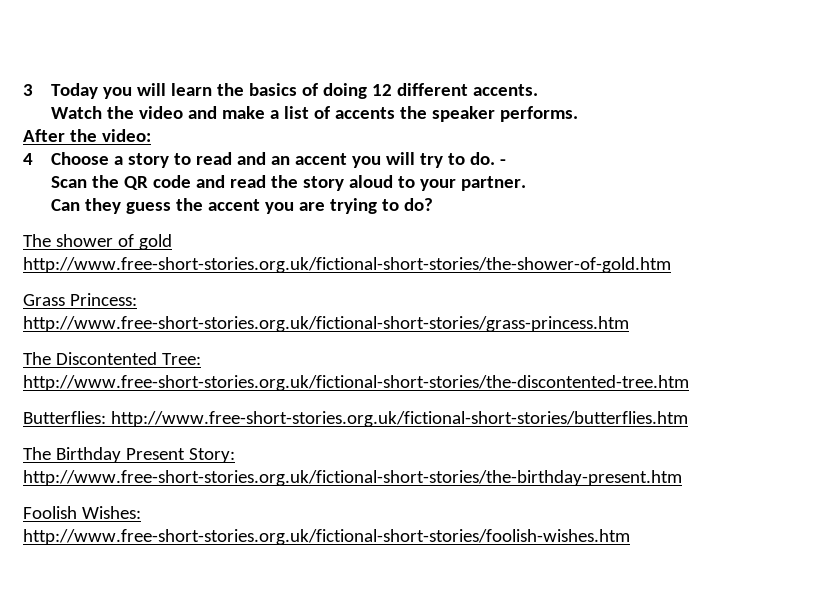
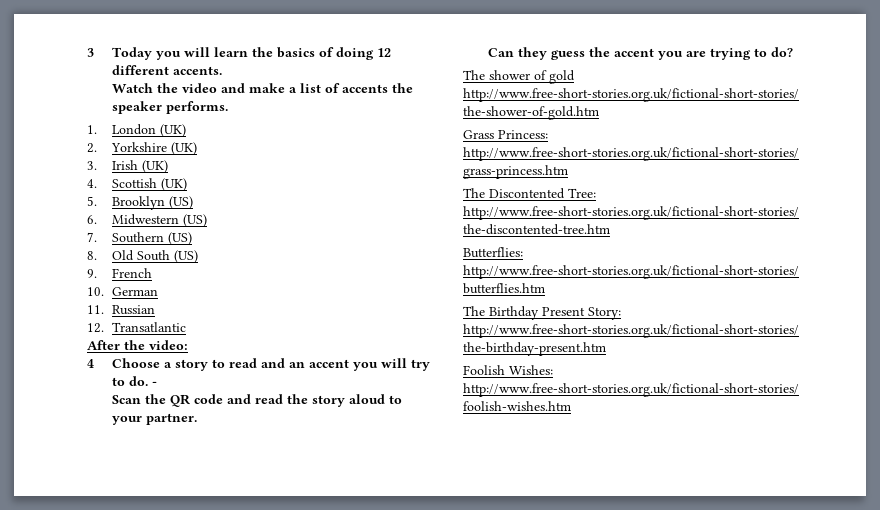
(579, 114) none -> [87,124,187,137] [87,142,198,155] [87,160,169,173] [87,178,188,191] [87,196,194,210] [87,214,208,227] [87,232,193,245] [87,250,199,263] [87,268,153,278] [87,287,159,296] [87,305,156,315] [87,322,187,333] // 1. London (UK) // 2. Yorkshire (UK) // 3. Irish (UK) // 4. Scottish (UK) // 5. Brooklyn (US) // 6. Midwestern (US) // 7. Southern (US) // 8. Old South (US) // 9. French // 10. German // 11. Russian // 12. Transatlantic

